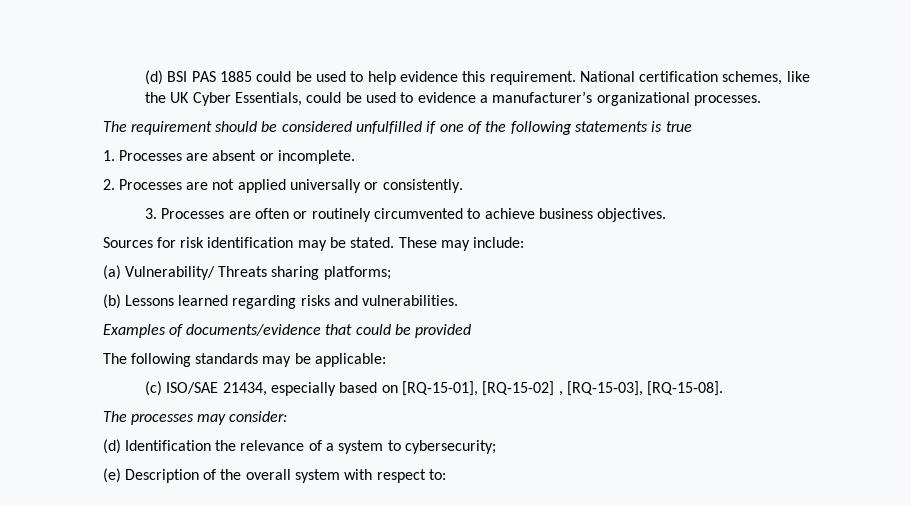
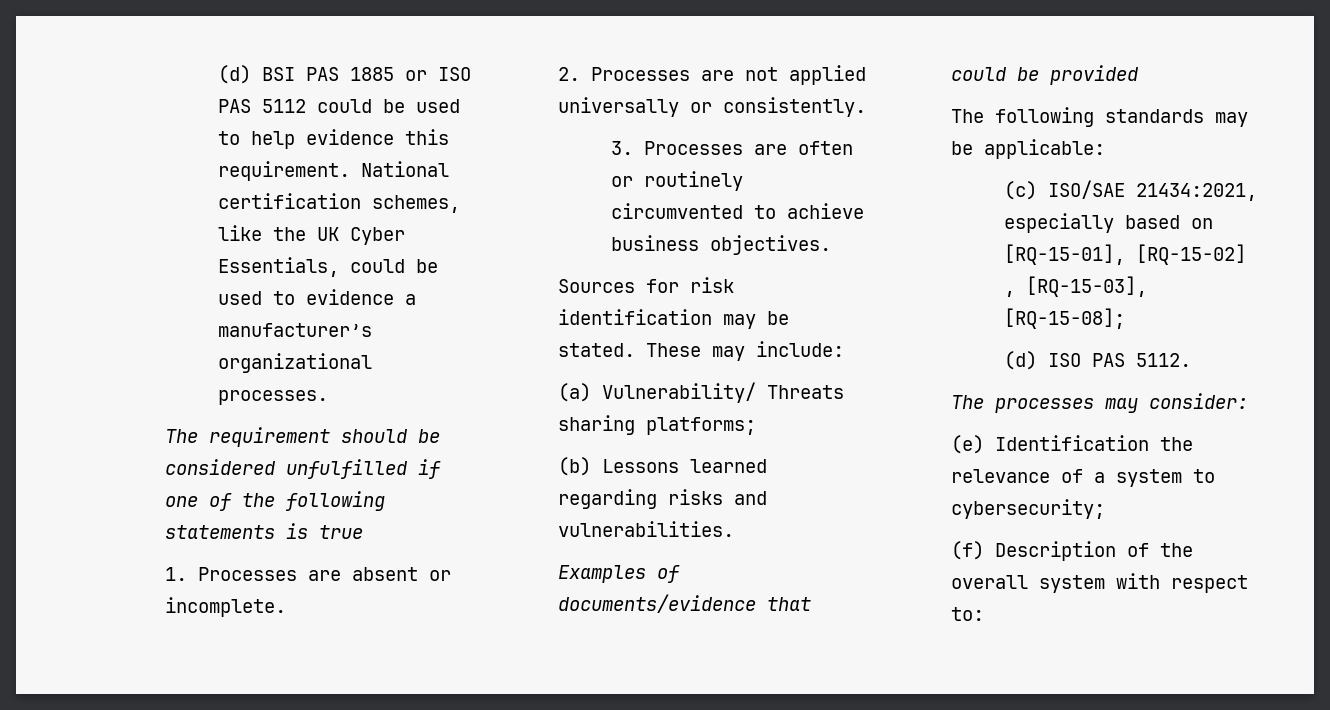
(252, 76) none -> [404,67,471,81] [217,99,306,113] or ISO PAS 5112
[222,382,267,396] 21434, -> [1135,183,1257,201] 21434:2021,
[647,381,724,396] [RQ-15-08]. -> [1003,308,1125,329] [1003,351,1191,370] [RQ-15-08]; // (d) ISO PAS 5112.
[102,439,121,454] (d) -> [950,435,984,454] (e)
[102,468,121,483] (e) -> [950,541,984,560] (f)

